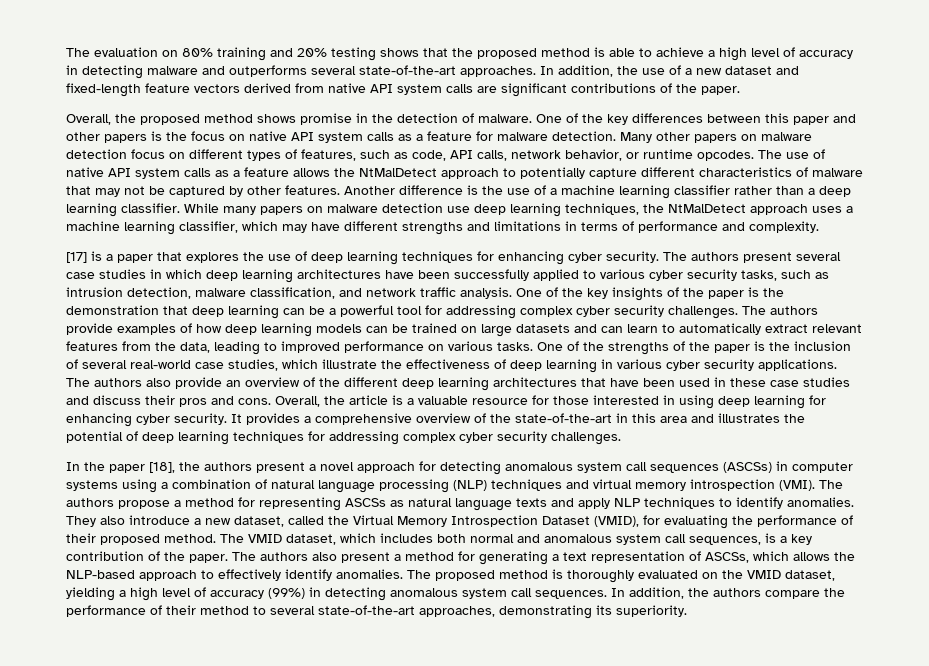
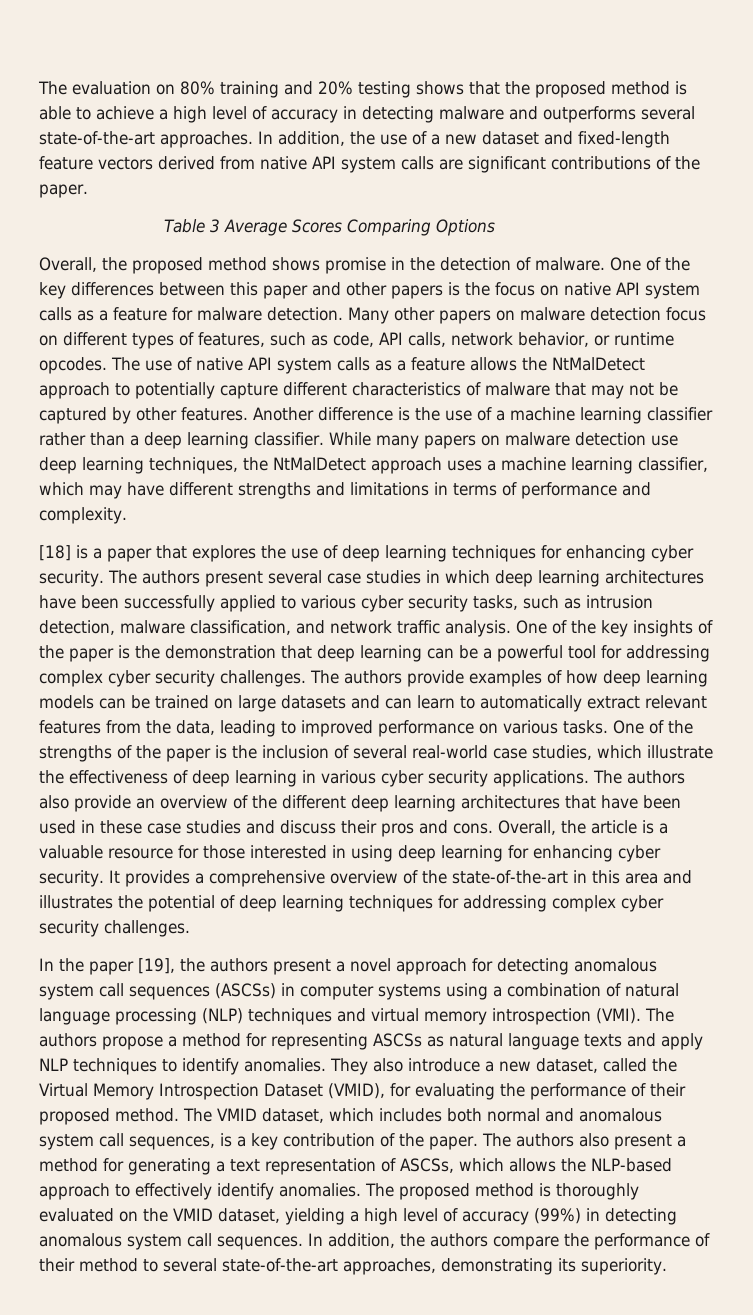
(740, 90) none -> [163,219,495,236] // Table 3 Average Scores Comparing Options
[66,252,87,263] [17] -> [39,545,71,561] [18]
[149,462,175,473] [18], -> [138,958,175,974] [19],

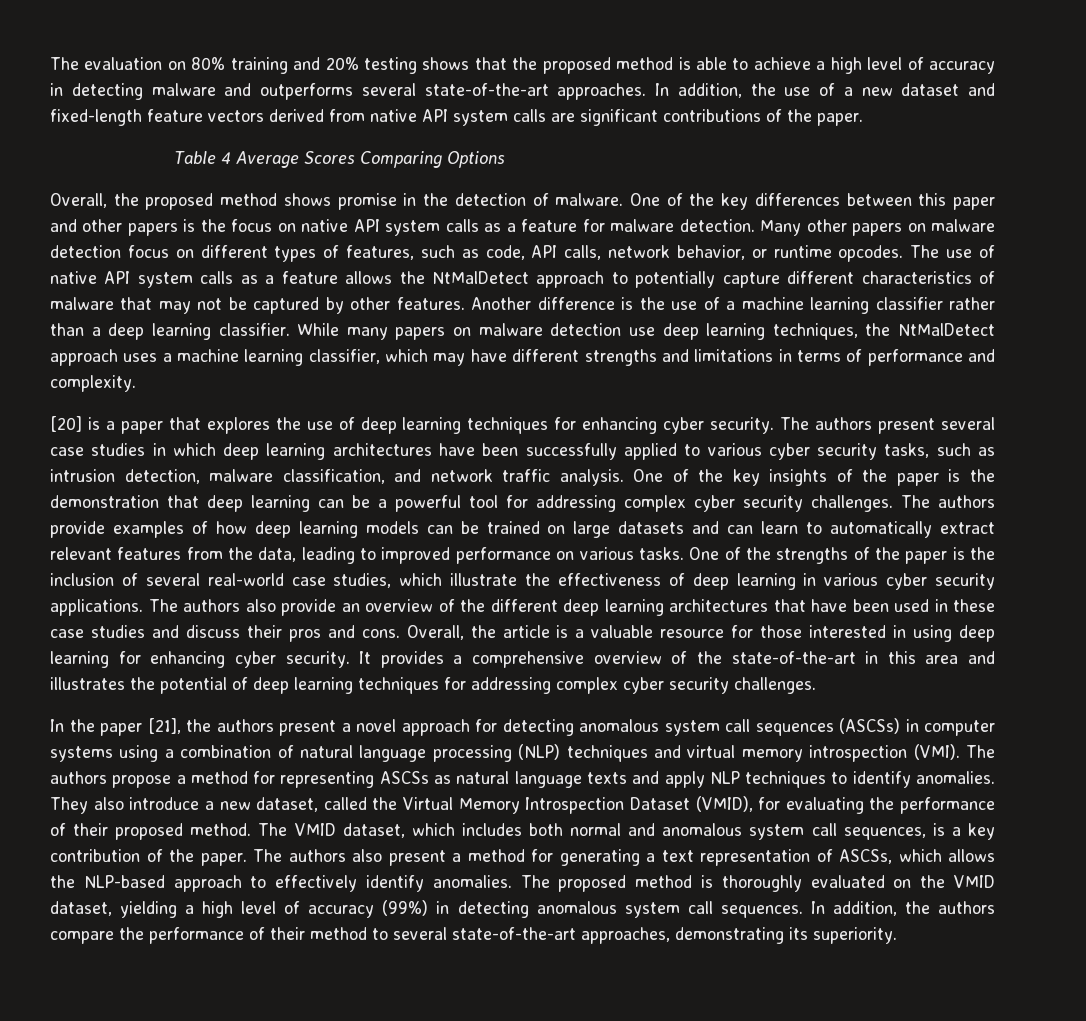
[209,219,220,233] 3 -> [220,152,231,164] 4
[39,545,71,561] [18] -> [50,416,82,432] [20]
[138,958,175,974] [19], -> [147,718,181,734] [21],

